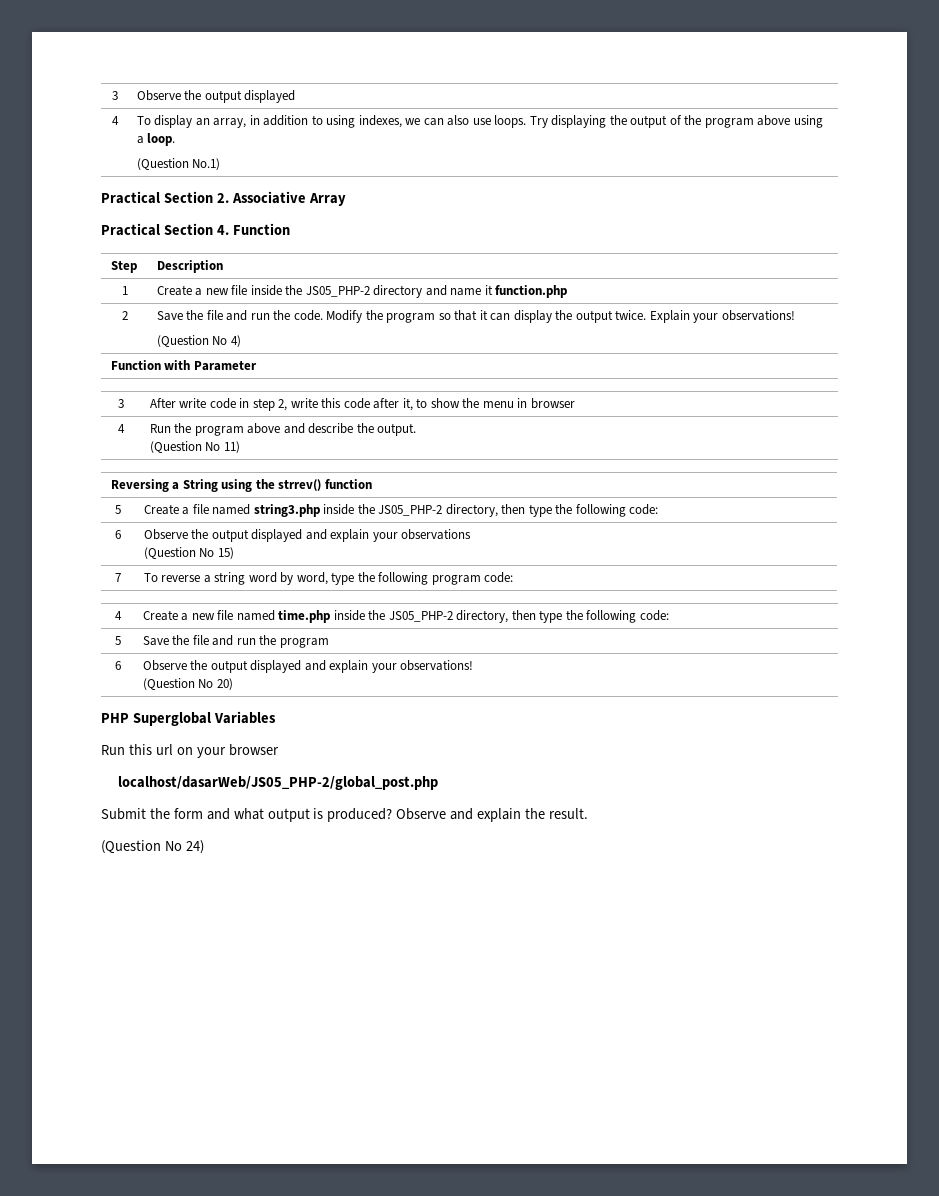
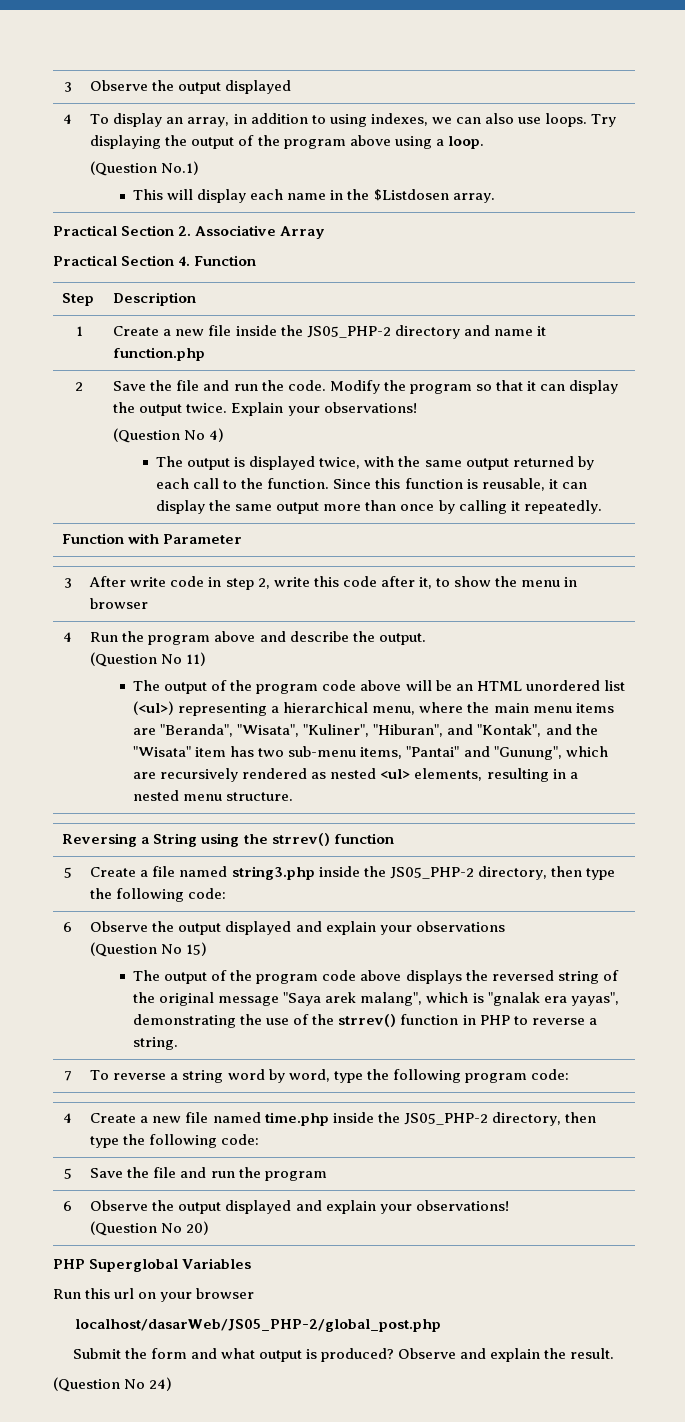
(221, 164) none -> [133,189,495,203] // This will display each name in the $Listdosen array.
(241, 341) none -> [156,456,594,470] [156,478,587,491] [156,500,602,514] // The output is displayed twice, with the same output returned by each call to the function. Since this function is reusable, it can display the same output more than once by calling it repeatedly.
(240, 447) none -> [133,680,625,694] [133,701,614,716] [133,724,598,737] [133,746,608,760] [133,768,578,782] [133,790,294,801] // The output of the program code above will be an HTML unordered list (<ul>) representing a hierarchical menu, where the main menu items are "Beranda", "Wisata", "Kuliner", "Hiburan", and "Kontak", and the "Wisata" item has two sub-menu items, "Pantai" and "Gunung", which are recursively rendered as nested <ul> elements, resulting in a nested menu structure.
(234, 553) none -> [133,970,619,984] [133,992,619,1006] [133,1014,597,1028] [133,1037,179,1050] // The output of the program code above displays the reversed string of the original message "Saya arek malang", which is "gnalak era yayas", demonstrating the use of the strrev() function in PHP to reverse a string.

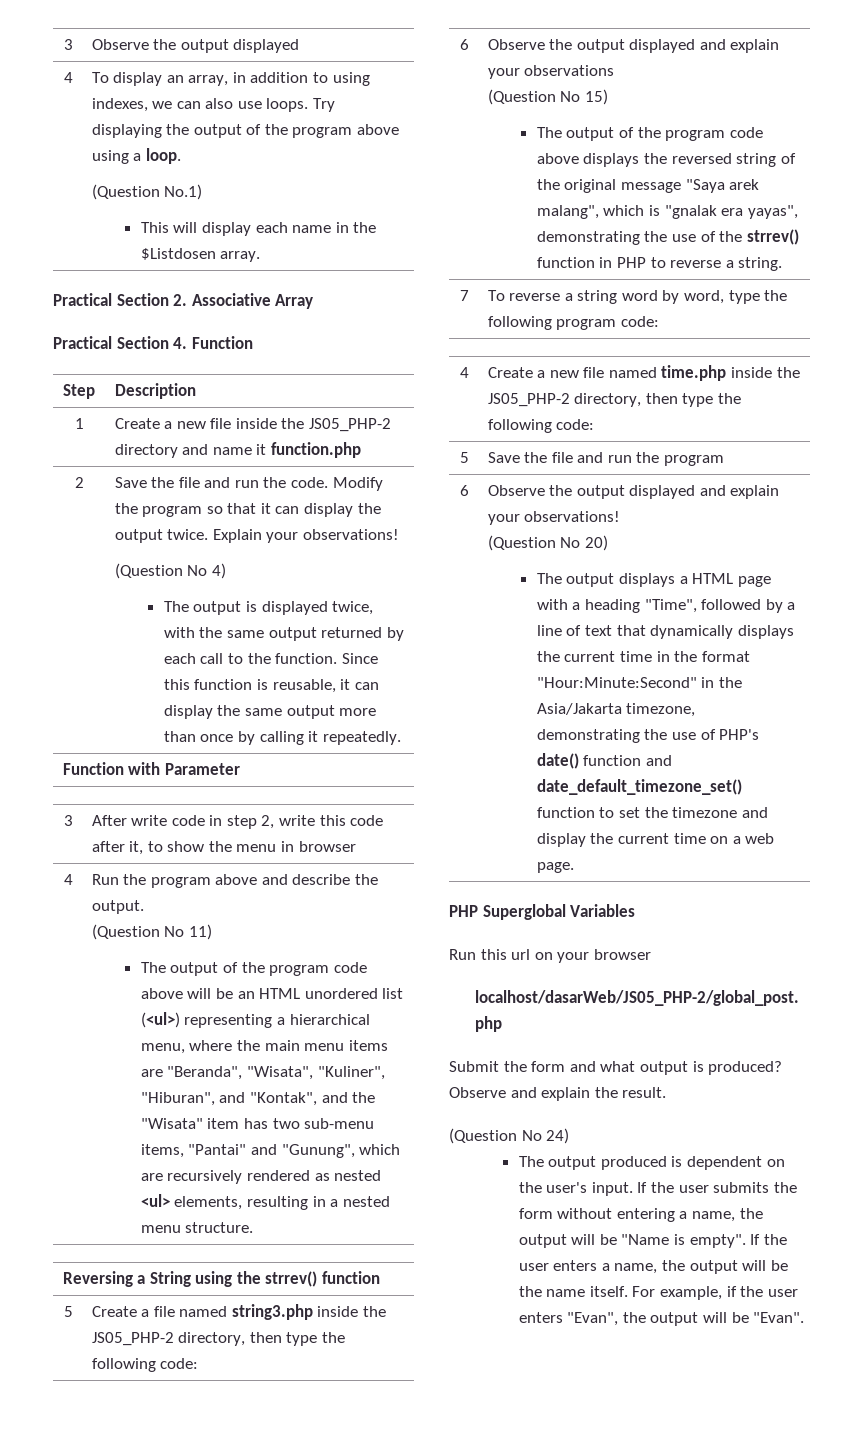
(210, 1228) none -> [536,573,771,587] [536,599,796,613] [536,625,794,639] [536,651,750,662] [536,677,742,688] [536,703,696,717] [536,729,760,743] [536,753,672,769] [536,779,742,795] [536,807,768,818] [536,833,775,847] [536,862,574,873] // The output displays a HTML page with a heading "Time", followed by a line of text that dynamically displays the current time in the format "Hour:Minute:Second" in the Asia/Jakarta timezone, demonstrating the use of PHP's date() function and date_default_timezone_set() function to set the timezone and display the current time on a web page.
(173, 1384) none -> [518,1156,785,1170] [518,1182,797,1196] [518,1208,763,1222] [518,1234,787,1248] [518,1260,788,1274] [518,1286,798,1300] [518,1312,805,1326] // The output produced is dependent on the user's input. If the user submits the form without entering a name, the output will be "Name is empty". If the user enters a name, the output will be the name itself. For example, if the user enters "Evan", the output will be "Evan".

